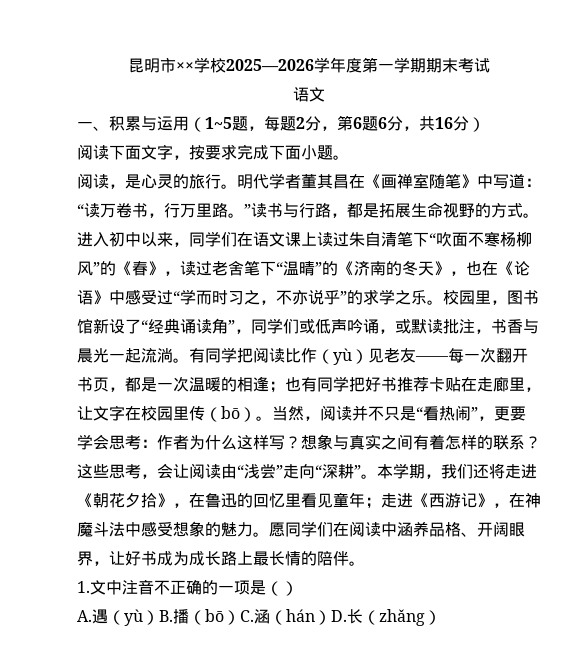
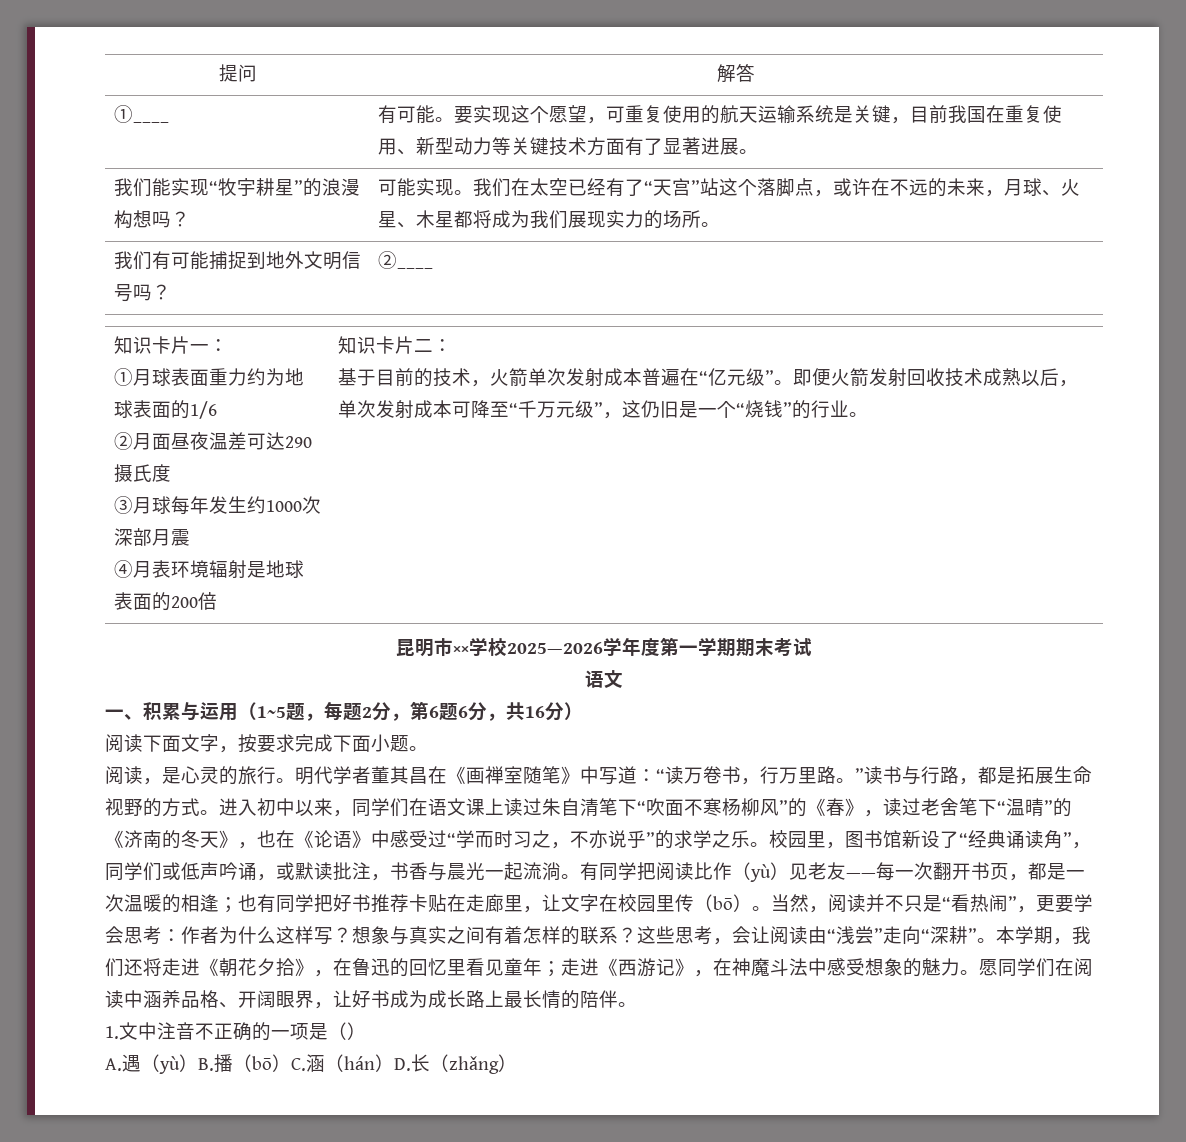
(128, 65) none -> [218,64,257,82] [716,64,755,83] [113,105,169,123] [377,105,1062,124] [377,137,758,156] [113,178,360,197] [113,210,190,229] [377,178,1080,197] [377,210,720,229] [113,251,361,270] [113,284,171,302] [377,251,433,269] [113,336,228,354] [113,368,304,386] [113,400,217,419] [113,432,312,450] [113,464,171,482] [113,496,321,515] [113,528,190,546] [113,560,304,579] [113,592,217,611] [337,336,452,354] [337,368,1078,387] [337,400,868,419] 提问 | 解答 // ①____ | 有可能。要实现这个愿望，可重复使用的航天运输系统是关键，目前我国在重复使用、新型动力等关键技术方面有了显著进展。 // 我们能实现“牧宇耕星”的浪漫构想吗？ | 可能实现。我们在太空已经有了“天宫”站这个落脚点，或许在不远的未来，月球、火星、木星都将成为我们展现实力的场所。 // 我们有可能捕捉到地外文明信号吗？ | ②____ // 知识卡片一： // ①月球表面重力约为地球表面的1/6 // ②月面昼夜温差可达290摄氏度 // ③月球每年发生约1000次深部月震 // ④月表环境辐射是地球表面的200倍 | 知识卡片二： // 基于目前的技术，火箭单次发射成本普遍在“亿元级”。即便火箭发射回收技术成熟以后，单次发射成本可降至“千万元级”，这仍旧是一个“烧钱”的行业。 //

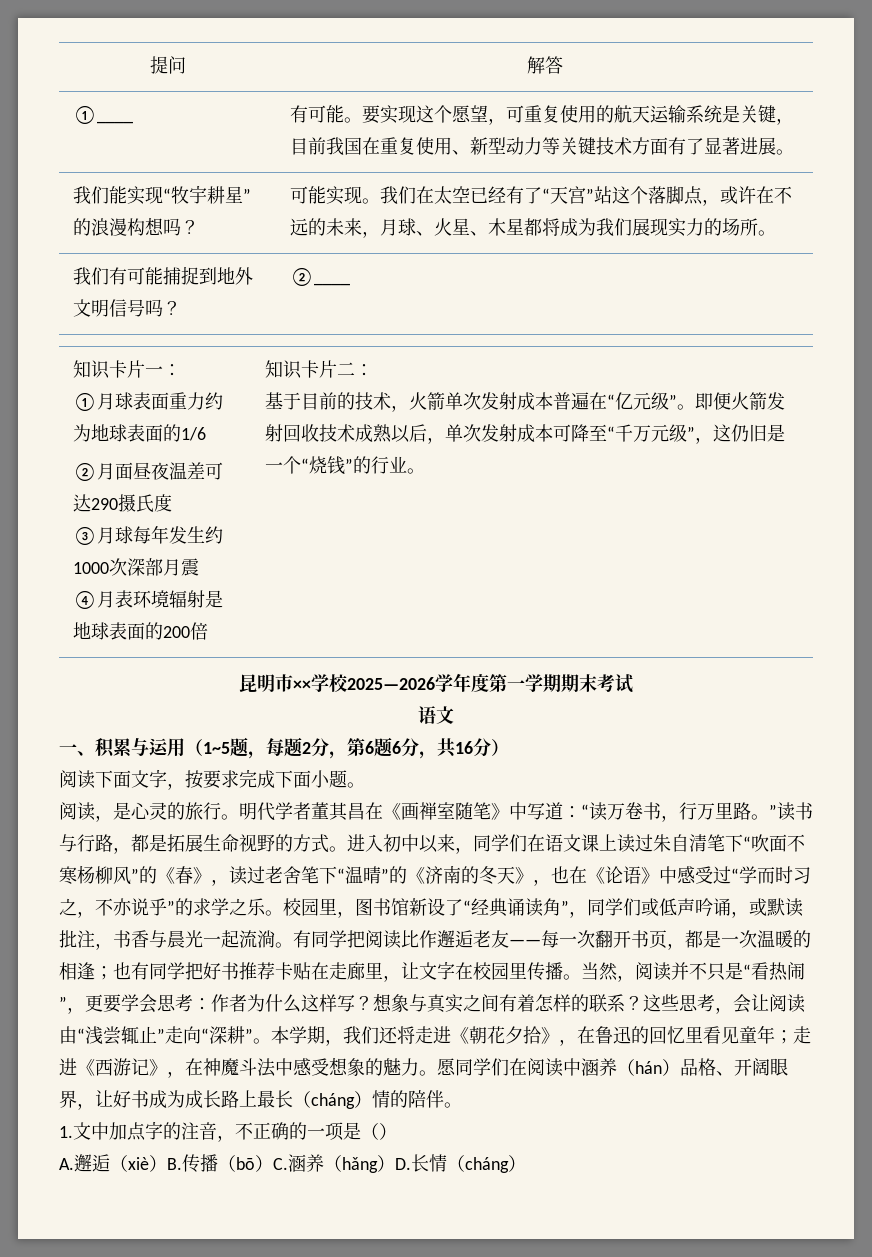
[732,862,808,882] （yù）见 -> [437,930,473,948] 邂逅
[694,894,752,912] （bō） -> [545,962,563,980] 播
(874, 935) none -> [121,1026,157,1044] 辄止
(181, 999) none -> [617,1059,680,1076] （hán）
(542, 999) none -> [293,1091,372,1109] （cháng）
[157,1022,195,1040] 注音 -> [109,1121,235,1142] 加点字的注音，
[122,1054,499,1074] 遇（yù）B.播（bō）C.涵（hán）D.长（zhǎng -> [74,1154,509,1173] 邂逅（xiè）B.传播（bō）C.涵养（hǎng）D.长情（cháng

